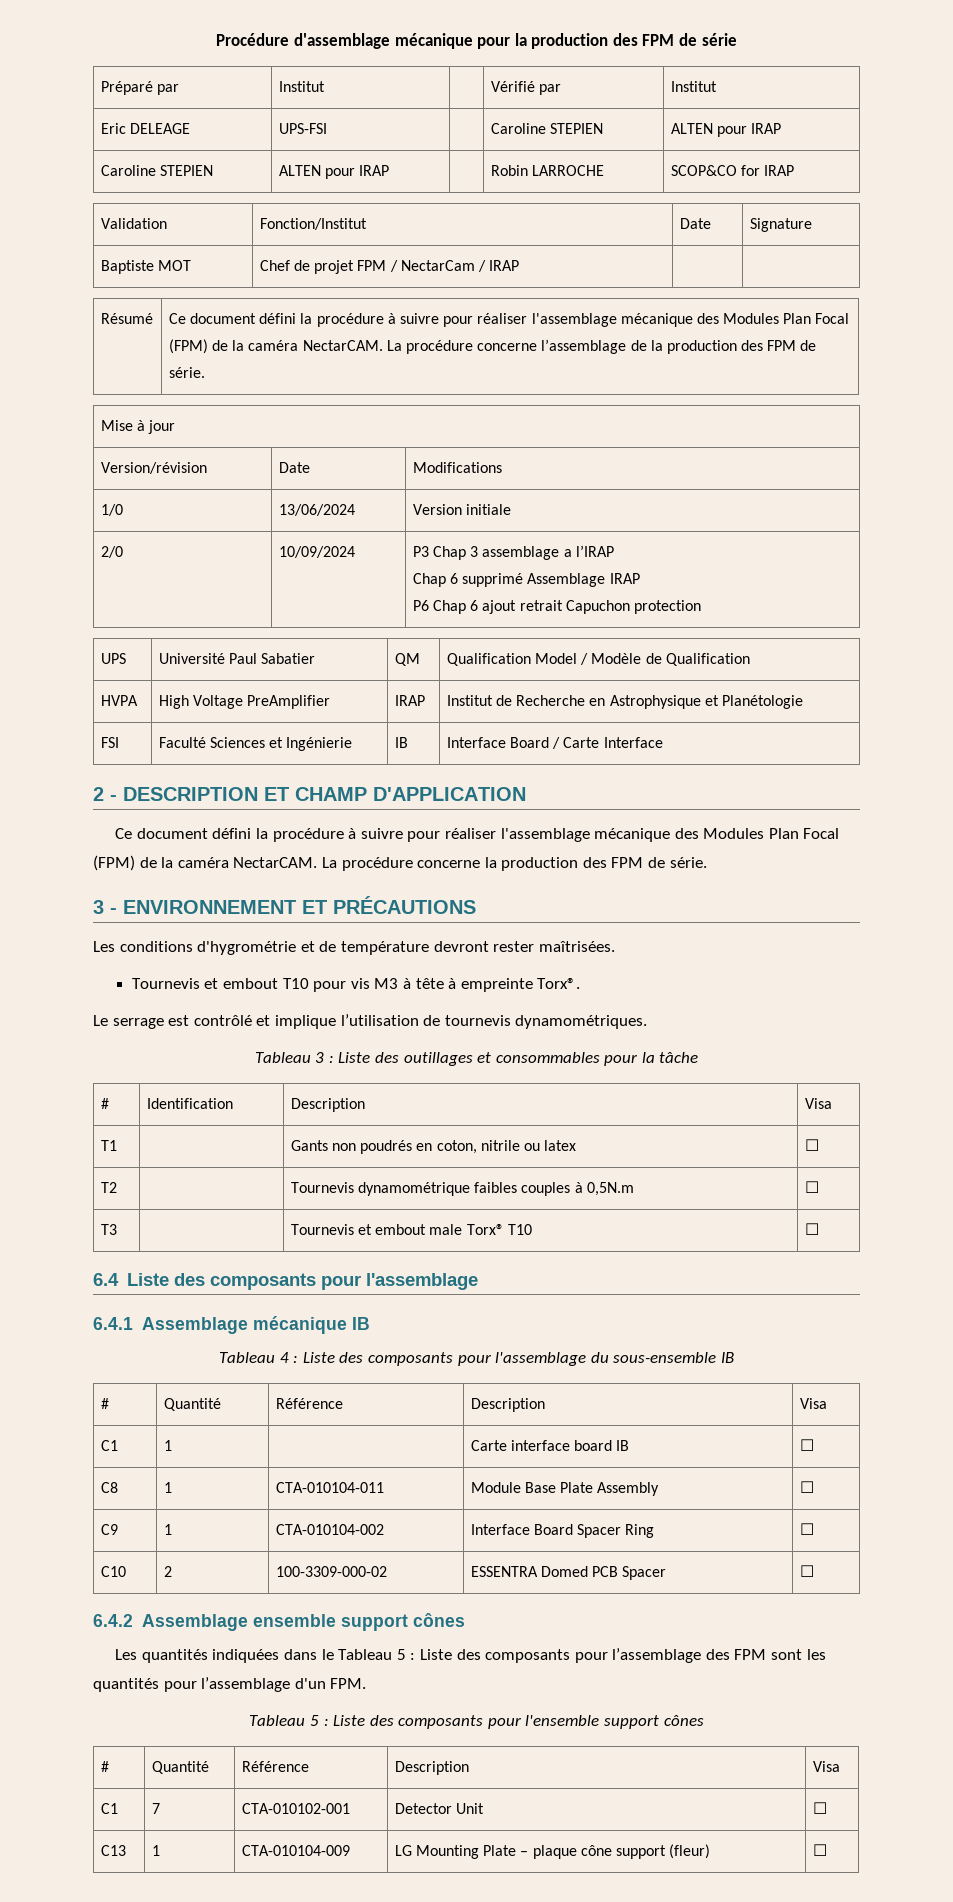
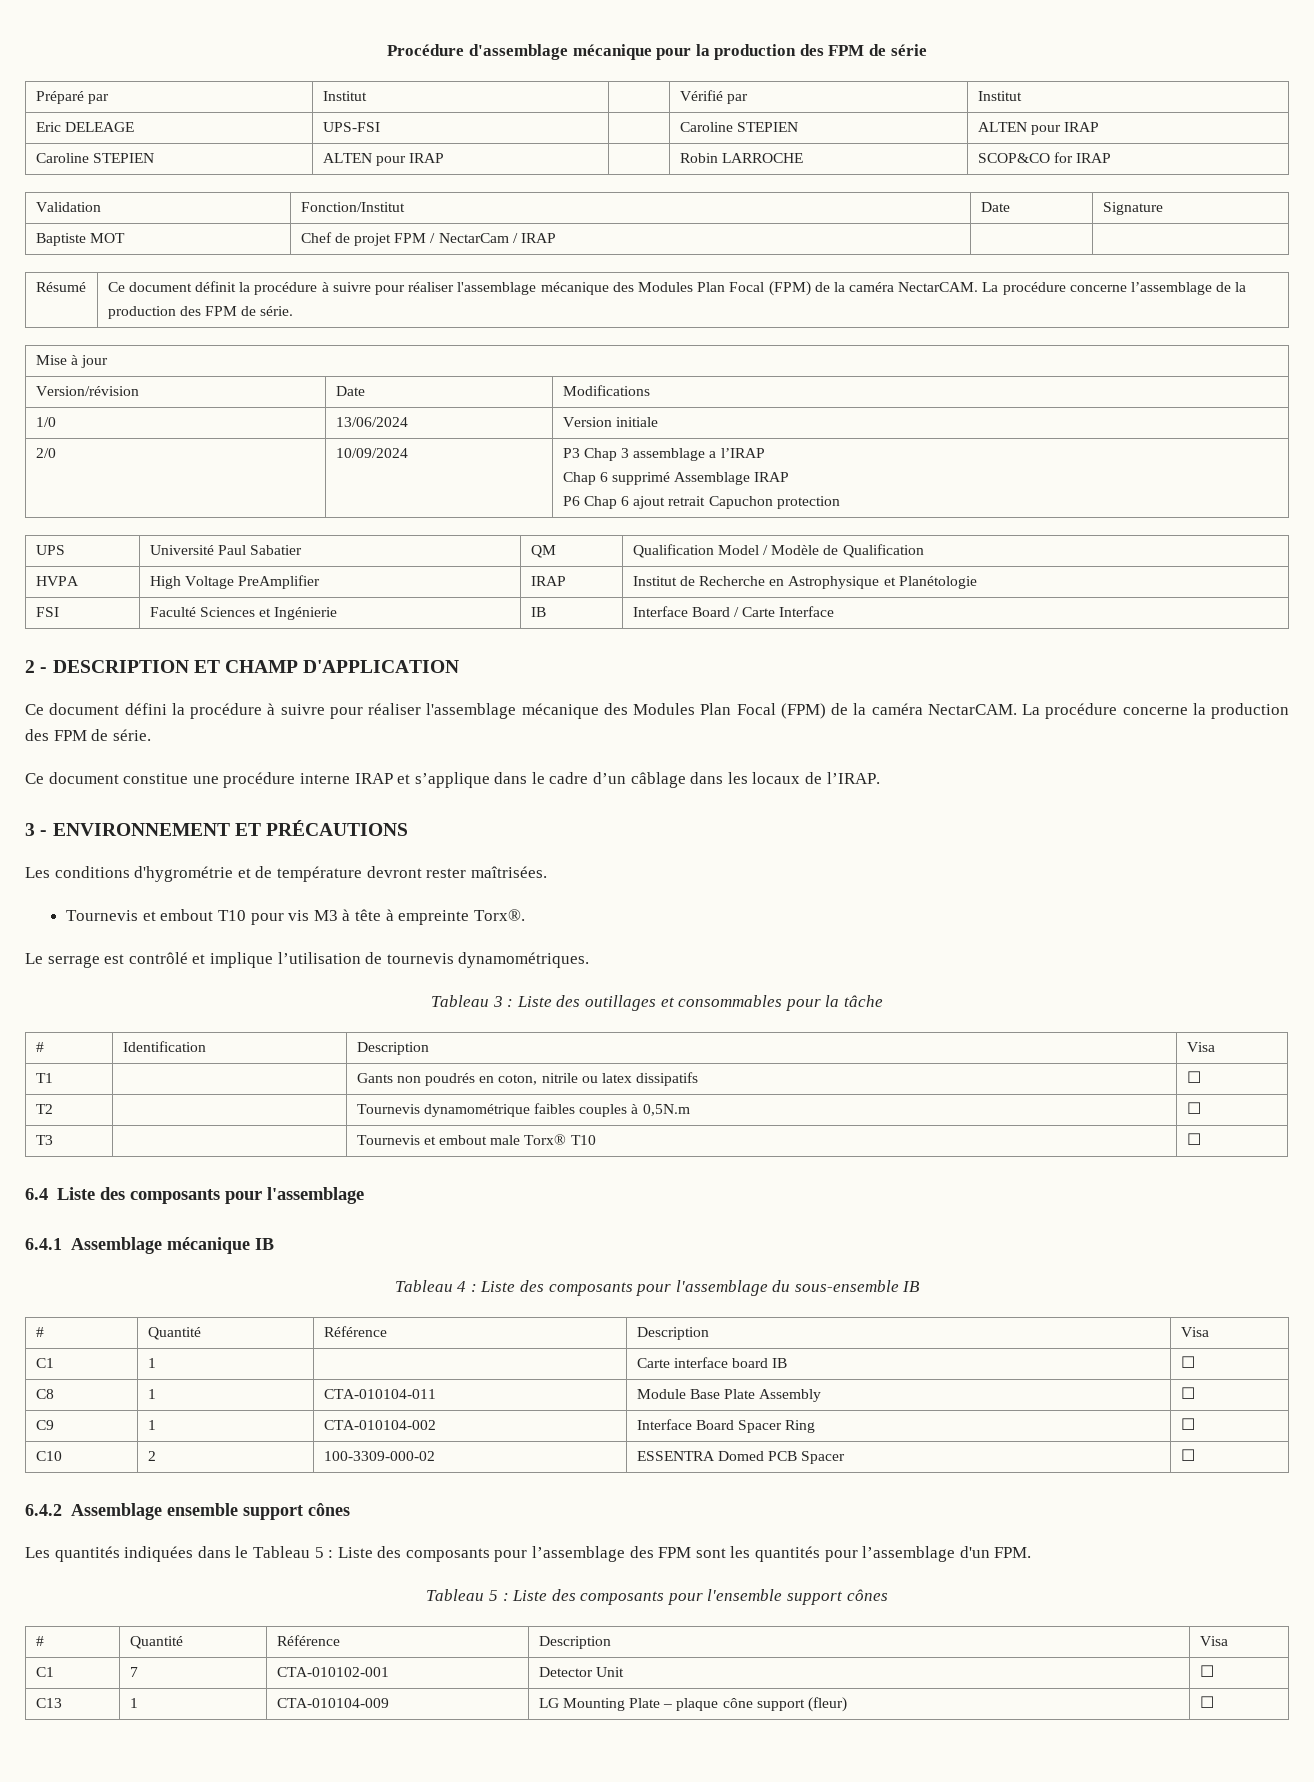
[259,313,297,324] défini -> [195,281,237,292] définit
(707, 862) none -> [25,772,880,788] // Ce document constitue une procédure interne IRAP et s’applique dans le cadre d’un câblage dans les locaux de l’IRAP.
(577, 1145) none -> [636,1072,699,1086] dissipatifs

